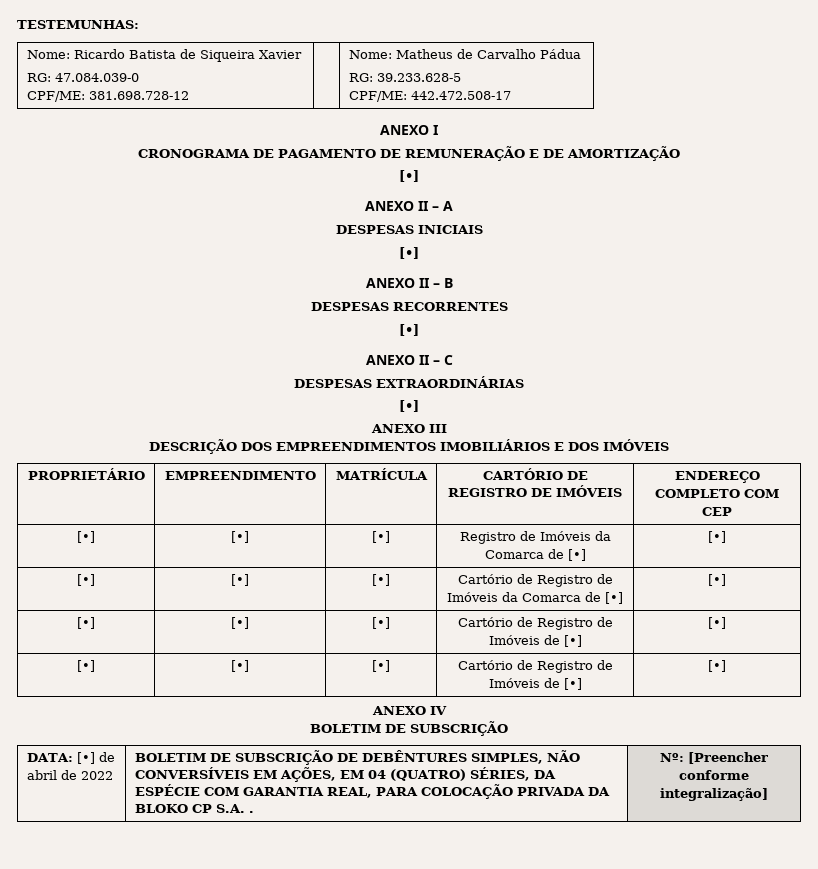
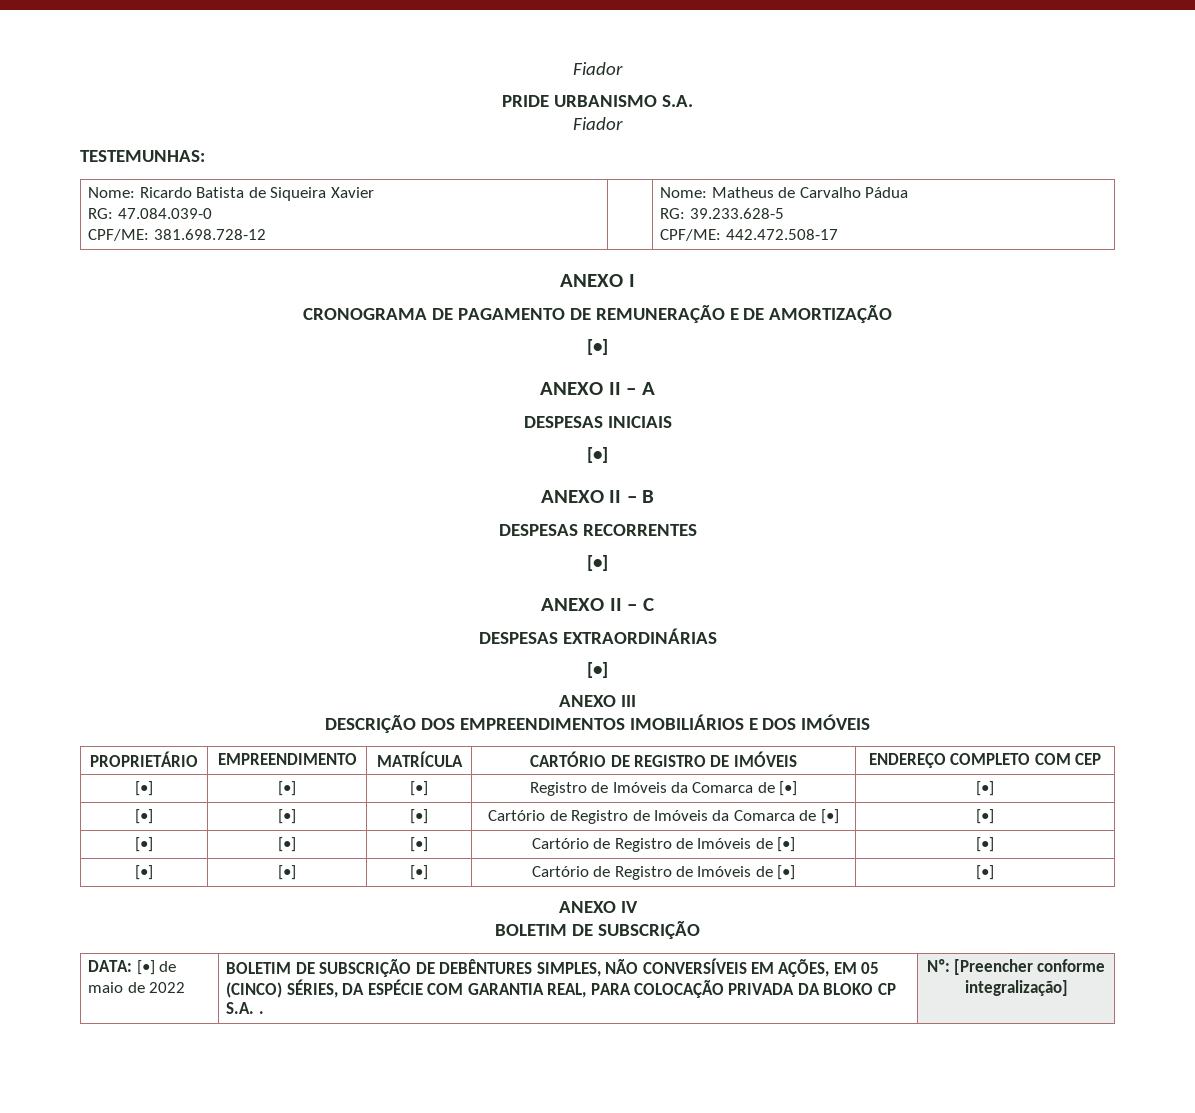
(17, 24) none -> [572,62,623,75] [502,95,693,107] [572,117,623,130] Fiador // PRIDE URBANISMO S.A. // Fiador //
[26,770,57,780] abril -> [88,982,124,993] maio
[367,769,466,781] 04 (QUATRO) -> [861,962,880,974] [226,982,283,998] 05 (CINCO)

